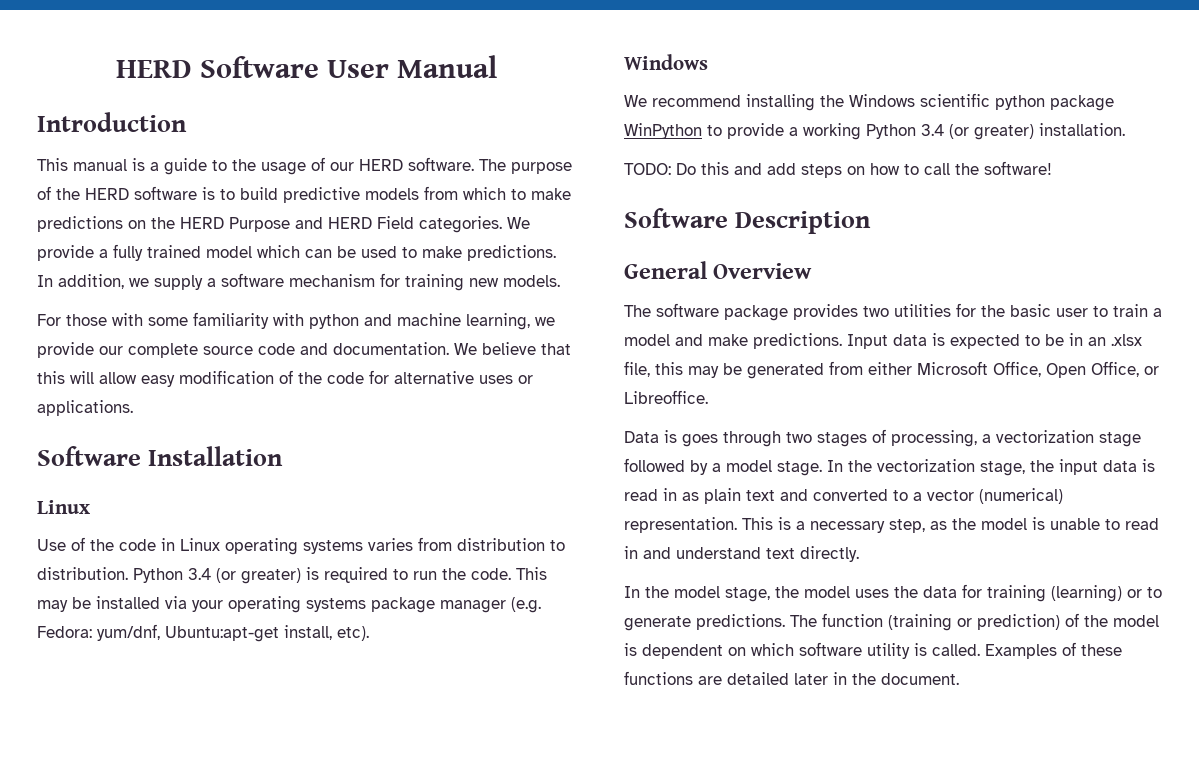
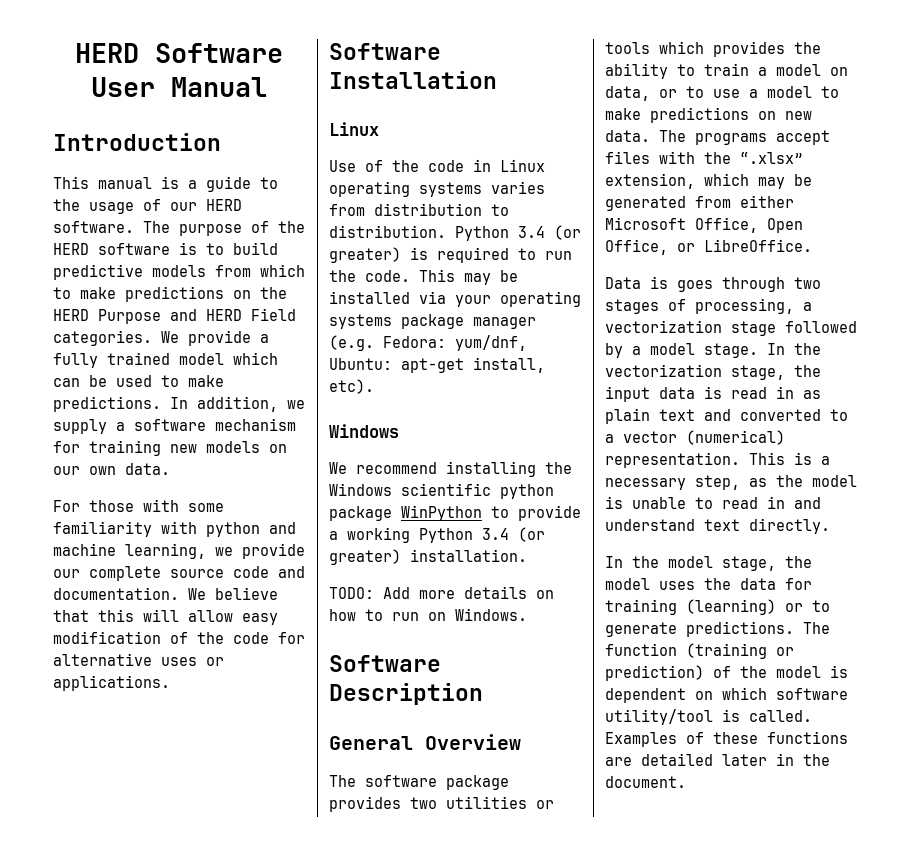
[503,275,560,287] models. -> [206,441,287,453] [53,463,170,475] models on our own data.
[165,626,279,642] Ubuntu:apt-get -> [329,358,464,373] Ubuntu: apt-get
[676,161,1052,178] Do this and add steps on how to call the software! -> [383,586,554,599] [329,608,527,621] Add more details on how to run on Windows.
[956,303,1162,317] [624,333,1142,349] [624,361,683,377] for the basic user to train a model and make predictions. Input data is expected to be in an .xlsx file, this -> [536,800,554,809] [605,41,821,57] [605,63,848,79] [605,86,839,101] [605,107,812,123] [605,130,830,145] [605,151,803,164] [605,173,749,189] or tools which provides the ability to train a model on data, or to use a model to make predictions on new data. The programs accept files with the “.xlsx” extension, which
[624,390,708,404] Libreoffice. -> [704,239,812,252] LibreOffice.
[867,643,910,659] utility -> [605,709,713,725] utility/tool

